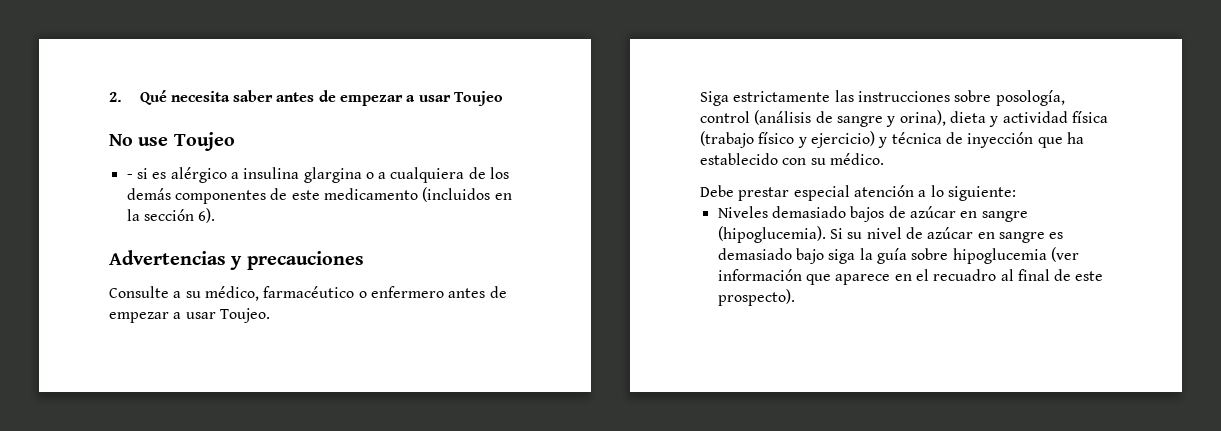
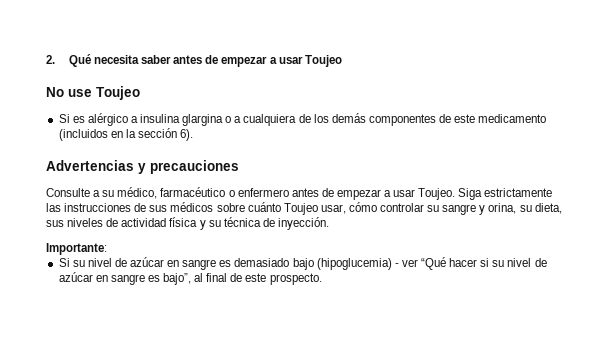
[126,168,148,179] - si -> [58,114,70,123] Si
(270, 315) // -> (456, 194) none
[954,90,1065,106] [700,110,1108,127] [700,131,1084,148] [700,153,884,165] [700,185,1016,201] [717,206,1028,222] [717,226,826,243] sobre posología, control (análisis de sangre y orina), dieta y actividad física (trabajo físico y ejercicio) y técnica de inyección que ha establecido con su médico. // Debe prestar especial atención a lo siguiente: // Niveles demasiado bajos de azúcar en sangre (hipoglucemia). -> [134,202,562,215] [46,217,329,230] [46,243,107,255] de sus médicos sobre cuánto Toujeo usar, cómo controlar su sangre y orina, su dieta, sus niveles de actividad física y su técnica de inyección. // Importante: //
[828,247,1079,264] [717,269,997,285] siga la guía sobre hipoglucemia (ver información que aparece en el recuadro -> [316,257,547,270] [58,272,192,285] (hipoglucemia) - ver “Qué hacer si su nivel de azúcar en sangre es bajo”,
[717,289,795,306] prospecto). -> [269,273,322,285] prospecto.

